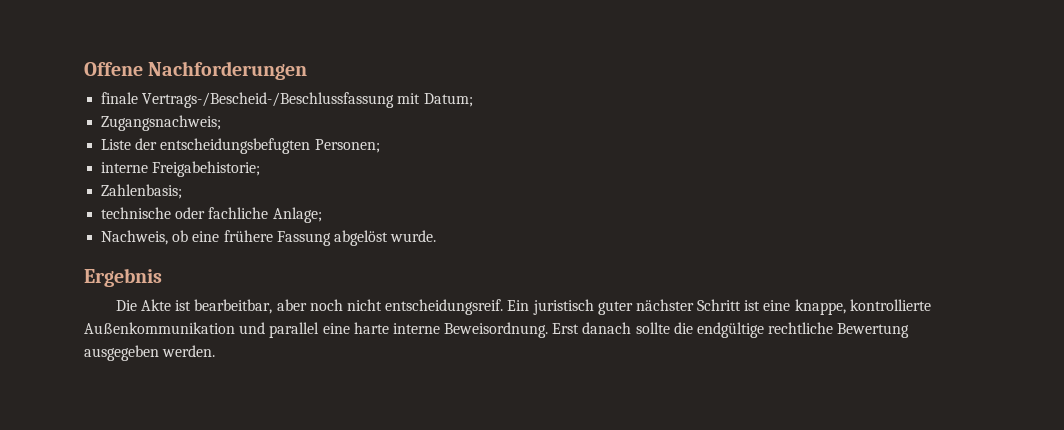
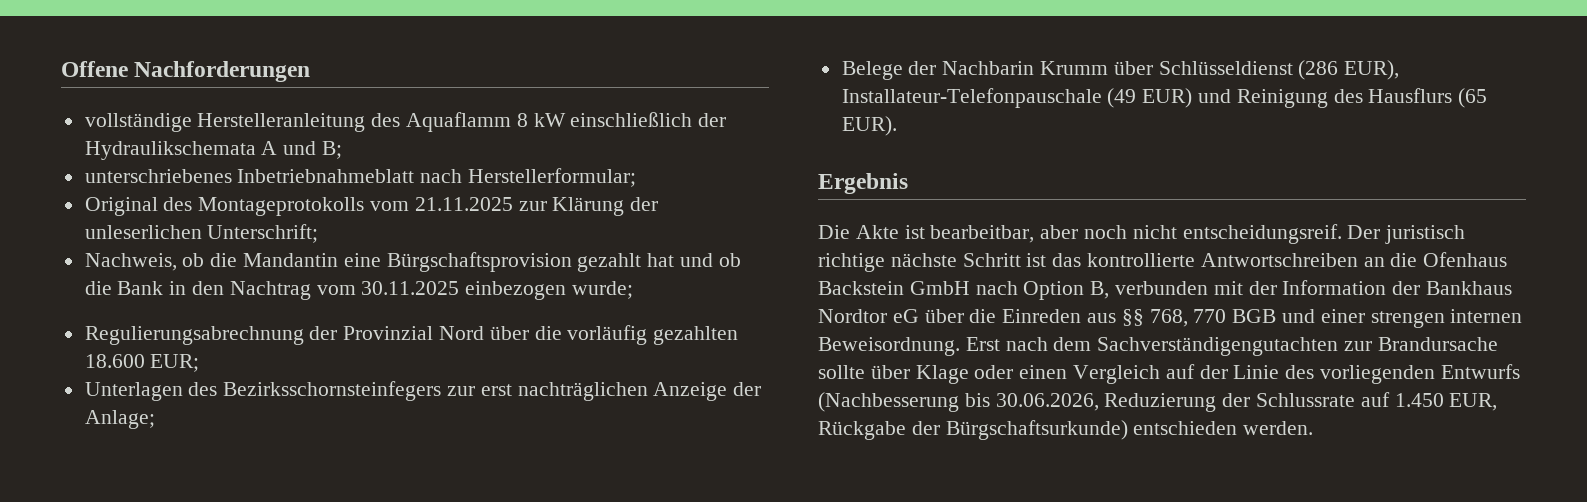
[101,92,473,108] [101,115,222,131] [101,138,380,154] [101,161,261,177] [101,184,183,199] [101,207,322,223] [101,230,437,246] finale Vertrags-/Bescheid-/Beschlussfassung mit Datum; // Zugangsnachweis; // Liste der entscheidungsbefugten Personen; // interne Freigabehistorie; // Zahlenbasis; // technische oder fachliche Anlage; // Nachweis, ob eine frühere Fassung abgelöst wurde. -> [84,112,727,132] [84,141,343,160] [84,168,637,187] [84,197,659,216] [84,224,319,243] [84,252,741,272] [84,281,634,300] [84,325,739,345] [84,354,200,372] [84,381,762,401] [84,410,155,429] [841,60,1400,80] [841,88,1488,108] [841,116,897,136] vollständige Herstelleranleitung des Aquaflamm 8 kW einschließlich der Hydraulikschemata A und B; // unterschriebenes Inbetriebnahmeblatt nach Herstellerformular; // Original des Montageprotokolls vom 21.11.2025 zur Klärung der unleserlichen Unterschrift; // Nachweis, ob die Mandantin eine Bürgschaftsprovision gezahlt hat und ob die Bank in den Nachtrag vom 30.11.2025 einbezogen wurde; // Regulierungsabrechnung der Provinzial Nord über die vorläufig gezahlten 18.600 EUR; // Unterlagen des Bezirksschornsteinfegers zur erst nachträglichen Anzeige der Anlage; // Belege der Nachbarin Krumm über Schlüsseldienst (286 EUR), Installateur-Telefonpauschale (49 EUR) und Reinigung des Hausflurs (65 EUR).
[507,299,931,315] [84,322,910,338] [84,345,159,361] Ein juristisch guter nächster Schritt ist eine knappe, kontrollierte Außenkommunikation und parallel eine harte interne Beweisordnung. Erst danach sollte die endgültige rechtliche Bewertung ausgegeben -> [1347,225,1466,244] [818,252,1508,272] [818,280,1513,300] [818,309,1523,328] [818,337,1498,356] [818,364,1520,384] [818,392,1498,412] [818,420,1238,440] Der juristisch richtige nächste Schritt ist das kontrollierte Antwortschreiben an die Ofenhaus Backstein GmbH nach Option B, verbunden mit der Information der Bankhaus Nordtor eG über die Einreden aus §§ 768, 770 BGB und einer strengen internen Beweisordnung. Erst nach dem Sachverständigengutachten zur Brandursache sollte über Klage oder einen Vergleich auf der Linie des vorliegenden Entwurfs (Nachbesserung bis 30.06.2026, Reduzierung der Schlussrate auf 1.450 EUR, Rückgabe der Bürgschaftsurkunde) entschieden

